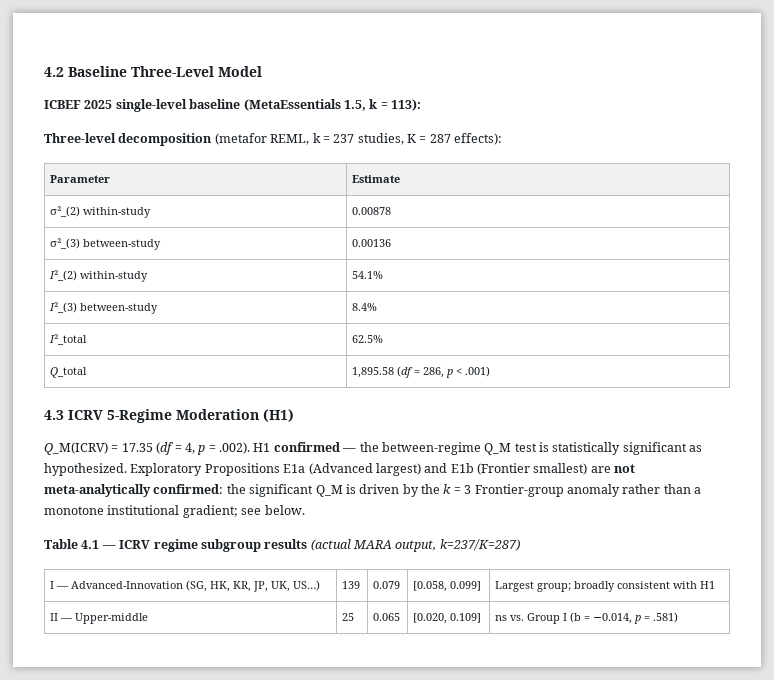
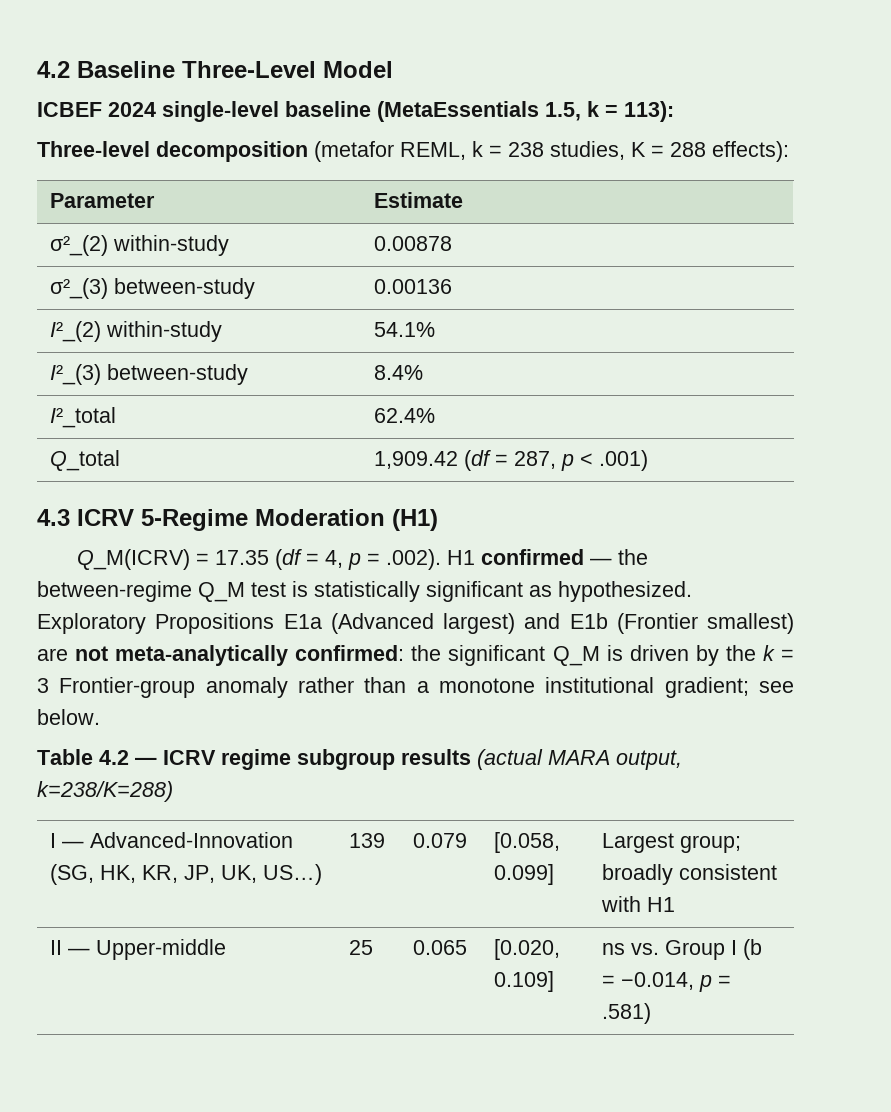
[84,100,113,109] 2025 -> [108,102,156,117] 2024
[333,134,355,143] 237 -> [508,142,544,157] 238
[429,134,451,143] 287 -> [670,142,706,157] 288
[351,335,383,343] 62.5% -> [374,408,436,423] 62.4%
[351,366,444,378] 1,895.58 (df = 286, -> [374,450,557,471] 1,909.42 (df = 287,
[81,540,100,549] 4.1 -> [99,750,129,765] 4.2
[439,539,520,551] k=237/K=287) -> [37,781,173,802] k=238/K=288)

